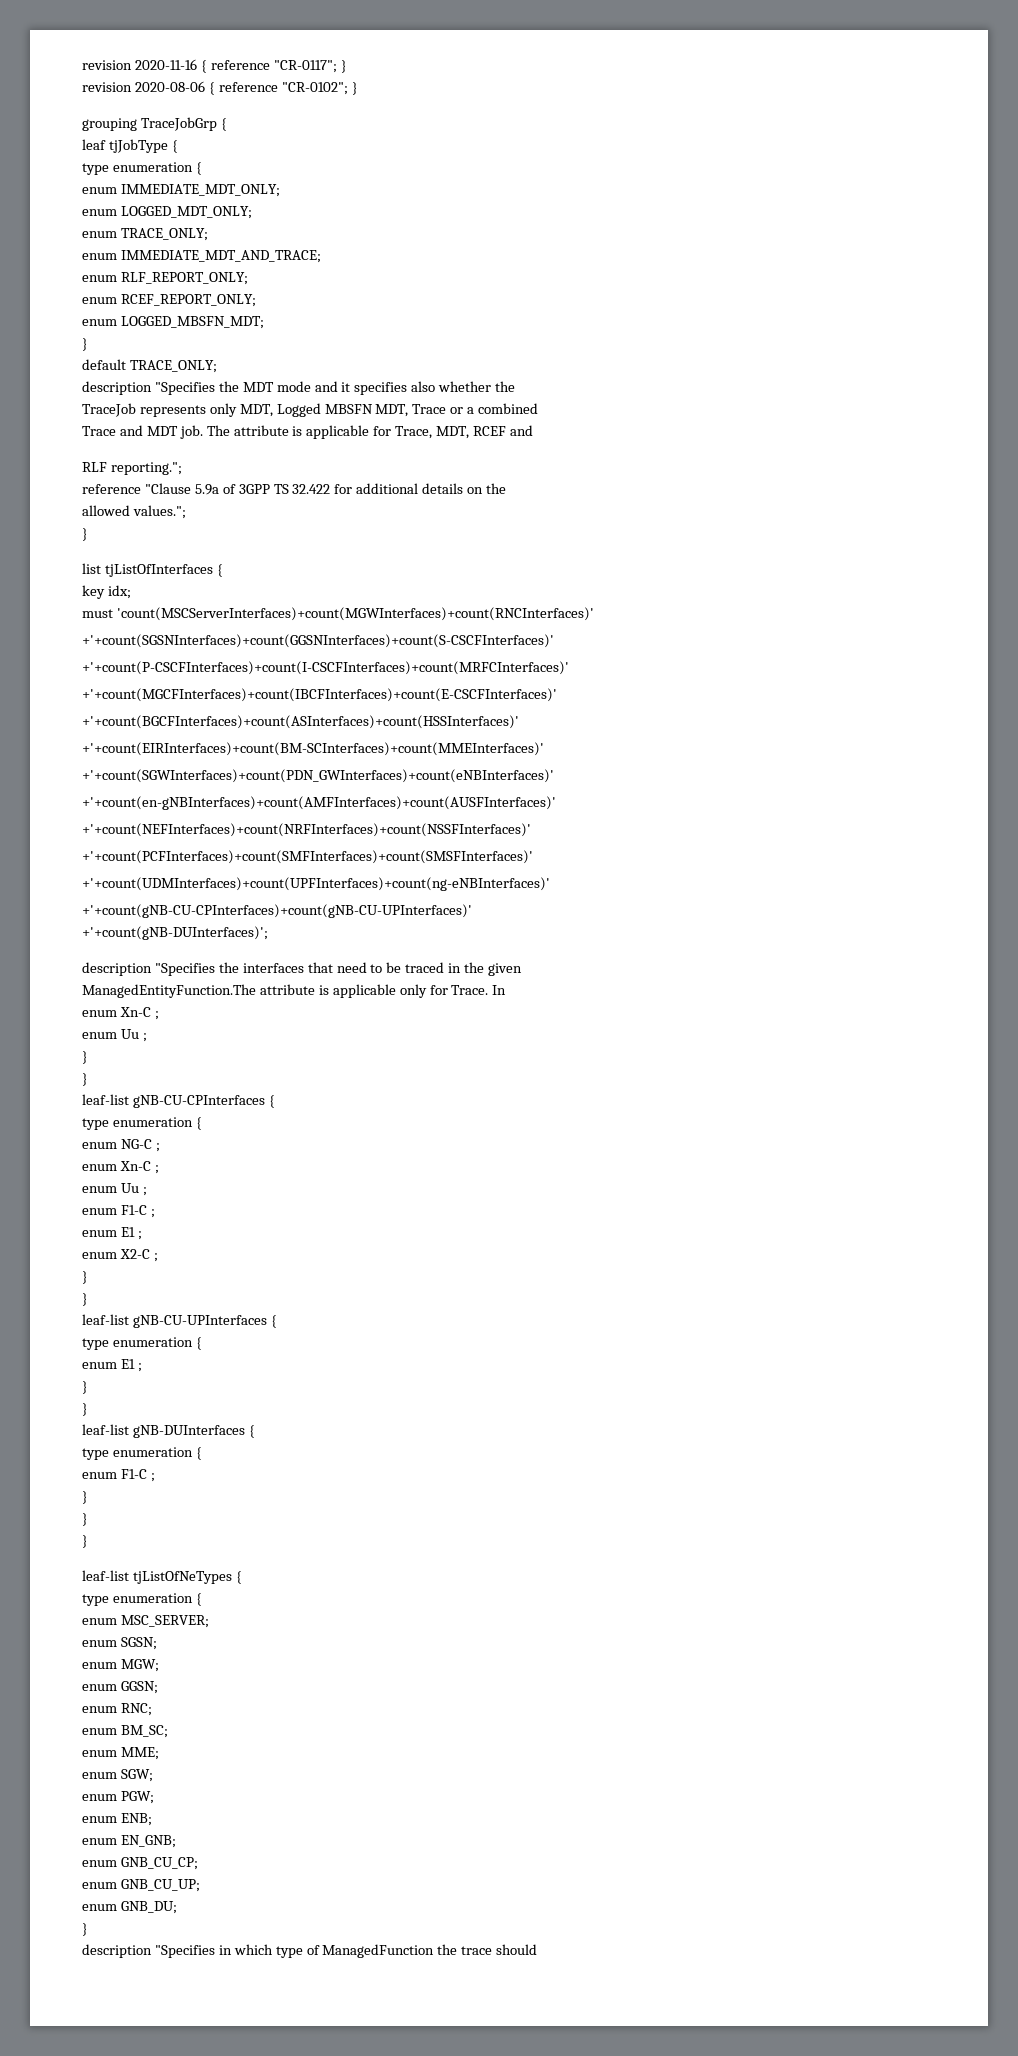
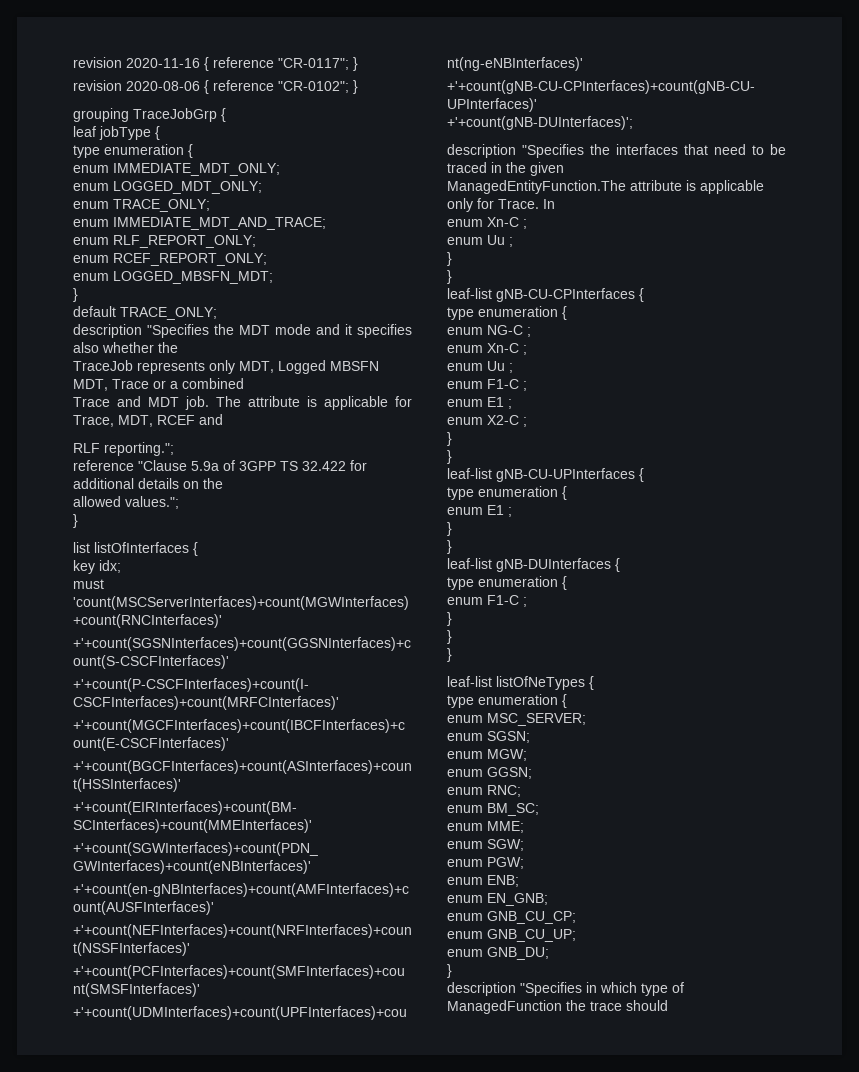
[108,139,168,153] tjJobType -> [99,126,151,140] jobType
[104,564,213,577] tjListOfInterfaces -> [94,542,189,553] listOfInterfaces
[132,1571,232,1584] tjListOfNeTypes -> [496,676,585,690] listOfNeTypes

